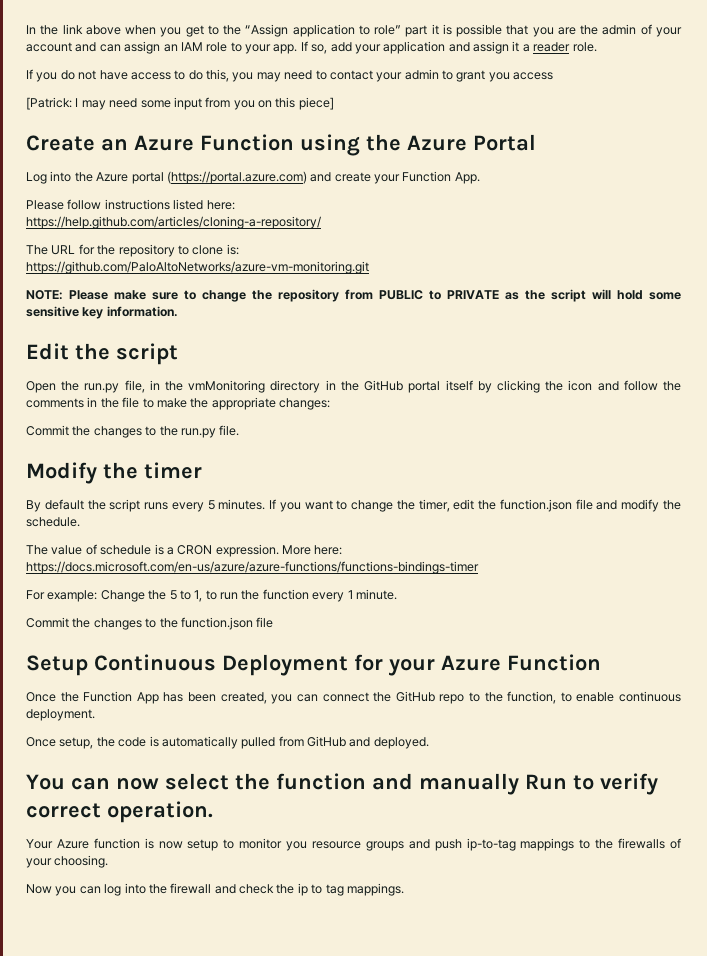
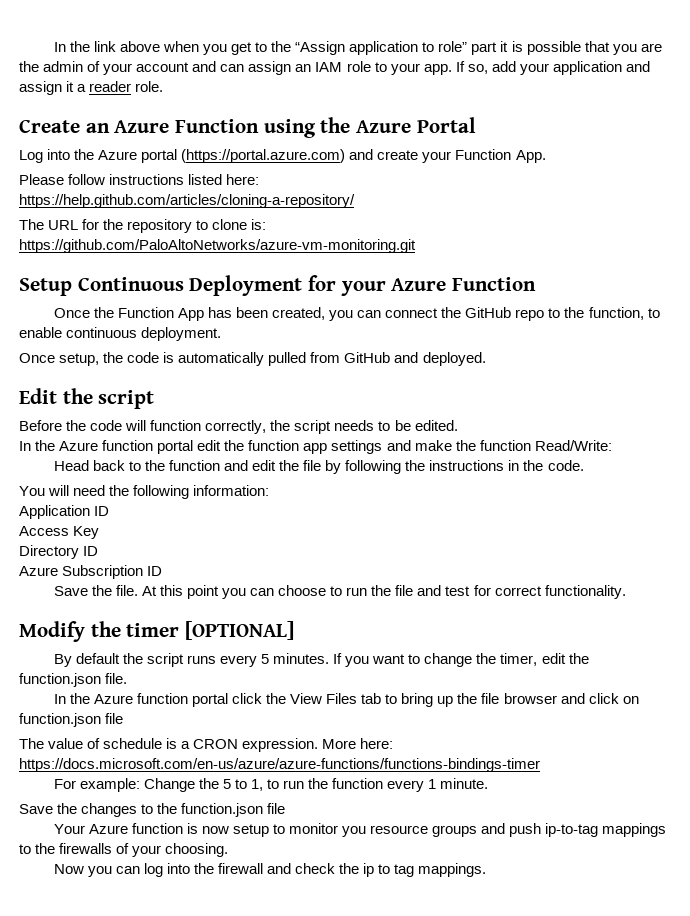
[26,69,554,82] [26,97,334,110] // If you do not have access to do this, you may need to contact your admin to grant you access // [Patrick: I may need some input from you on this piece] -> (164, 86) none
[26,289,681,302] [26,306,178,319] [26,343,178,365] [26,380,682,393] [26,397,330,410] [26,425,240,438] [26,462,202,484] [26,499,682,512] [26,517,80,527] [26,544,343,557] [26,561,479,574] [26,589,397,602] [26,617,274,630] // NOTE: Please make sure to change the repository from PUBLIC to PRIVATE as the script will hold some sensitive key information. // Edit the script // Open the run.py file, in the vmMonitoring directory in the GitHub portal itself by clicking the icon and follow the comments in the file to make the appropriate changes: // Commit the changes to the run.py file. // Modify the timer // By default the script runs every 5 minutes. If you want to change the timer, edit the function.json file and modify the schedule. // The value of schedule is a CRON expression. More here: https://docs.microsoft.com/en-us/azure/azure-functions/functions-bindings-timer // For example: Change the 5 to 1, to run the function every 1 minute. // Commit the changes to the function.json file -> (416, 246) none
[26,773,658,795] [26,801,213,823] You can now select the function and manually Run to verify correct operation. -> [19,388,155,409] [19,420,458,434] [19,440,612,454] [53,460,584,474] [19,485,270,499] [19,505,110,519] [19,526,100,539] [19,545,99,559] [19,565,163,579] [53,585,626,599] [19,621,295,642] [53,653,589,667] [19,673,128,687] [53,693,639,707] [19,713,124,727] [19,738,394,752] [19,758,540,772] [53,778,489,792] [19,803,286,817] Edit the script // Before the code will function correctly, the script needs to be edited. // In the Azure function portal edit the function app settings and make the function Read/Write: // Head back to the function and edit the file by following the instructions in the code. // You will need the following information: // Application ID // Access Key // Directory ID // Azure Subscription ID // Save the file. At this point you can choose to run the file and test for correct functionality. // Modify the timer [OPTIONAL] // By default the script runs every 5 minutes. If you want to change the timer, edit the function.json file. // In the Azure function portal click the View Files tab to bring up the file browser and click on function.json file // The value of schedule is a CRON expression. More here: https://docs.microsoft.com/en-us/azure/azure-functions/functions-bindings-timer // For example: Change the 5 to 1, to run the function every 1 minute. // Save the changes to the function.json file

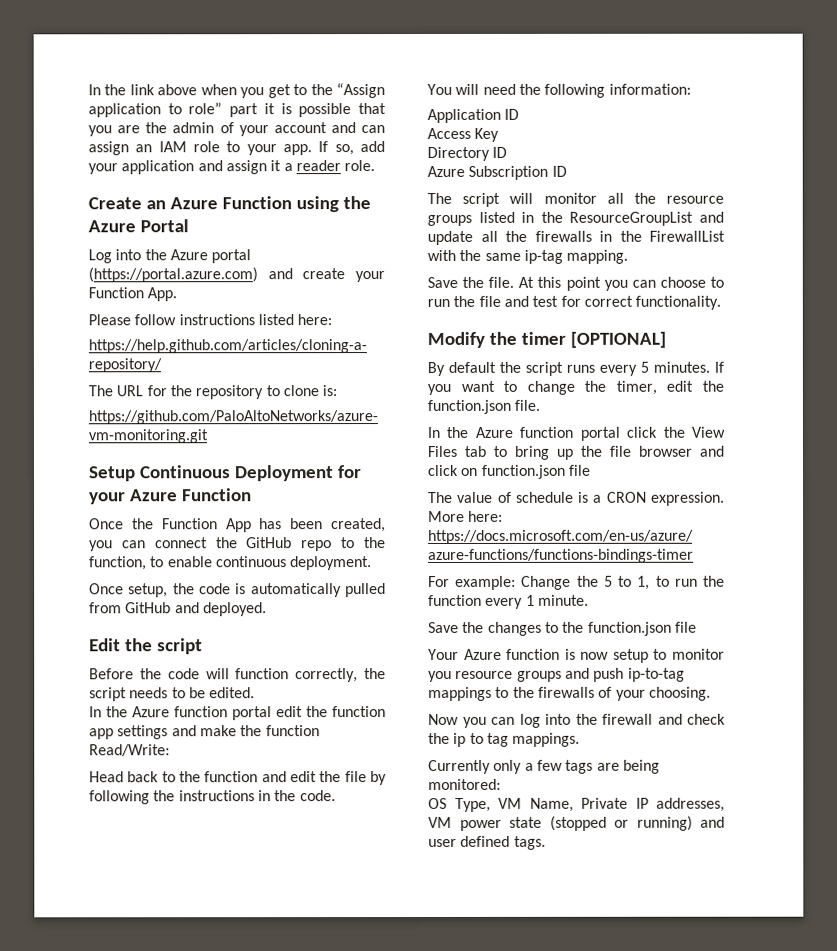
(163, 571) none -> [427,192,724,207] [427,211,724,226] [427,230,725,245] [427,249,629,264] // The script will monitor all the resource groups listed in the ResourceGroupList and update all the firewalls in the FirewallList with the same ip-tag mapping.
(487, 870) none -> [428,759,660,774] [428,778,501,790] [428,797,725,812] [428,815,725,831] [428,835,546,850] // Currently only a few tags are being monitored: // OS Type, VM Name, Private IP addresses, VM power state (stopped or running) and user defined tags.

